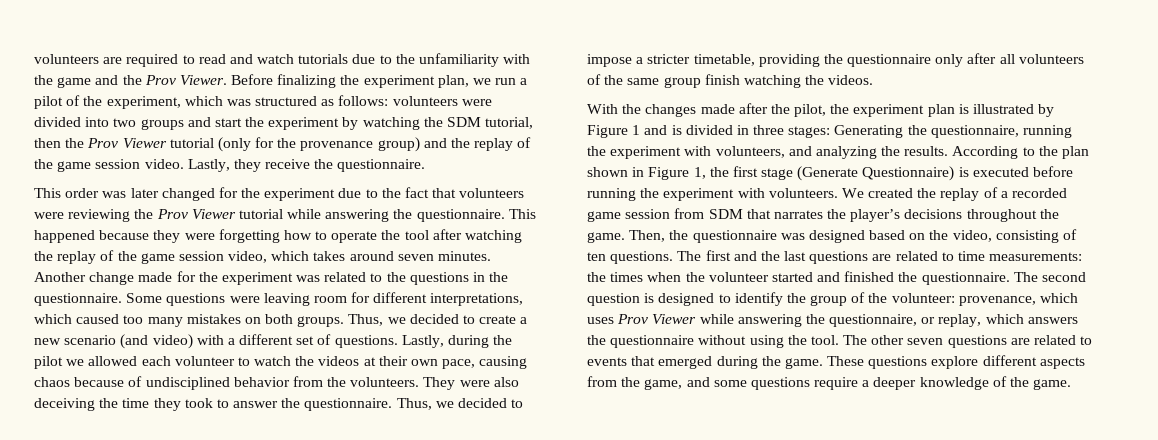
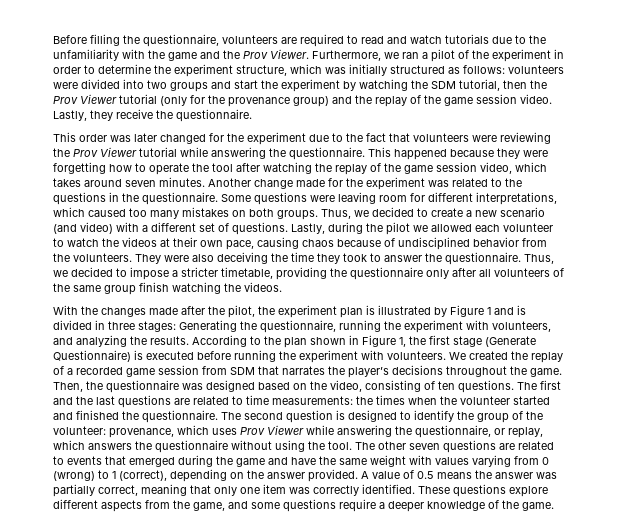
(34, 59) none -> [53,34,219,47] Before filling the questionnaire,
[231,74,528,88] [34,95,181,109] Before finalizing the experiment plan, we run a pilot of the experiment, -> [312,49,564,62] [53,64,287,77] Furthermore, we ran a pilot of the experiment in order to determine the experiment structure,
(251, 102) none -> [349,64,387,76] initially
[784,358,823,369] game. -> [236,455,549,467] [53,469,557,482] [53,484,415,497] game and have the same weight with values varying from 0 (wrong) to 1 (correct), depending on the answer provided. A value of 0.5 means the answer was partially correct, meaning that only one item was correctly identified.

